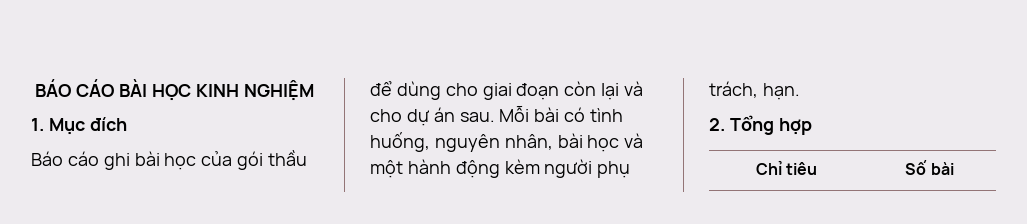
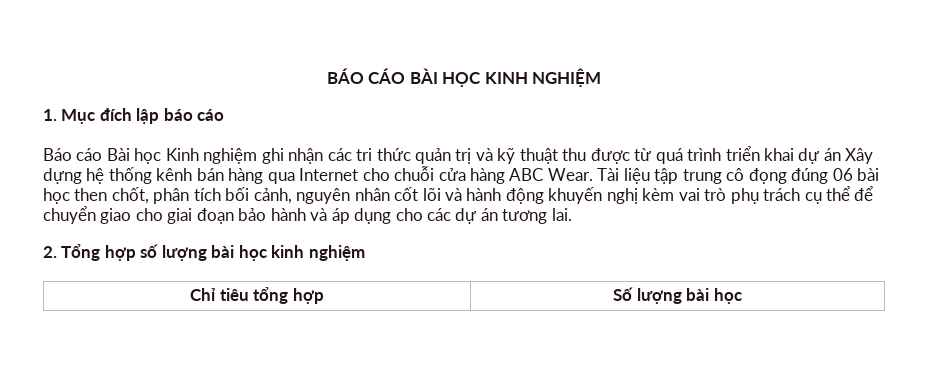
(127, 124) none -> [136,108,225,124] lập báo cáo
[103,150,308,170] [370,81,644,100] [370,105,624,126] [370,132,644,152] [370,159,631,178] [709,81,800,100] [709,115,812,135] ghi bài học của gói thầu để dùng cho giai đoạn còn lại và cho dự án sau. Mỗi bài có tình huống, nguyên nhân, bài học và một hành động kèm người phụ trách, hạn. // 2. Tổng hợp -> [106,146,874,164] [43,166,880,184] [43,186,874,204] [43,206,572,224] [43,244,365,261] Bài học Kinh nghiệm ghi nhận các tri thức quản trị và kỹ thuật thu được từ quá trình triển khai dự án Xây dựng hệ thống kênh bán hàng qua Internet cho chuỗi cửa hàng ABC Wear. Tài liệu tập trung cô đọng đúng 06 bài học then chốt, phân tích bối cảnh, nguyên nhân cốt lõi và hành động khuyến nghị kèm vai trò phụ trách cụ thể để chuyển giao cho giai đoạn bảo hành và áp dụng cho các dự án tương lai. // 2. Tổng hợp số lượng bài học kinh nghiệm
(818, 168) none -> [253,287,324,304] tổng hợp
[930,162,954,175] bài -> [636,288,742,304] lượng bài học

